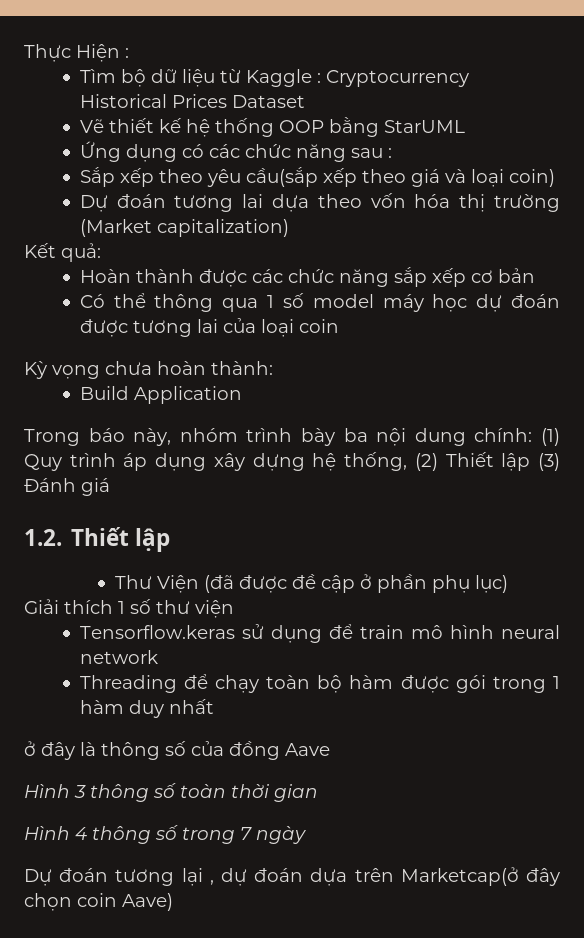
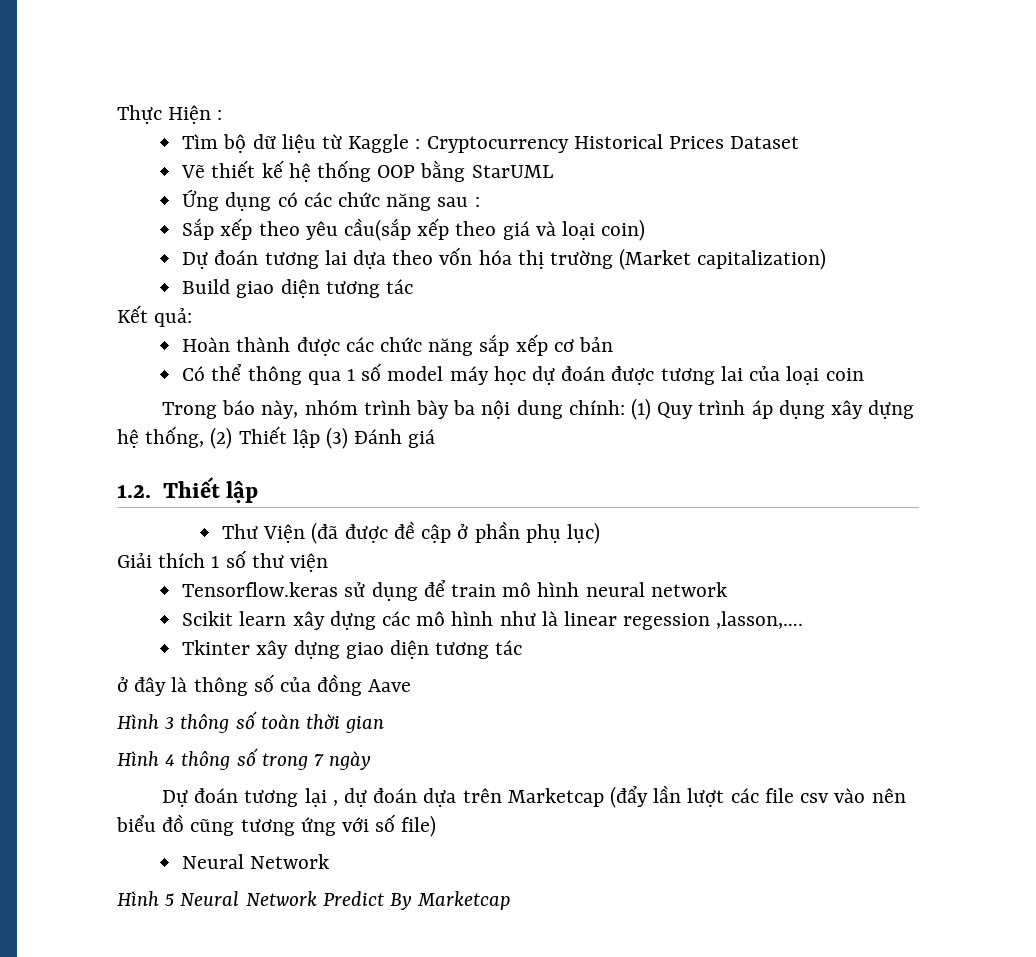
(289, 228) none -> [182,279,414,298] // Build giao diện tương tác
[24,361,273,379] [79,386,242,404] // Kỳ vọng chưa hoàn thành: // Build Application -> (864, 374) none
[79,674,560,693] [79,699,214,718] Threading để chạy toàn bộ hàm được gói trong 1 hàm duy nhất -> [182,611,804,630] [182,640,523,659] Scikit learn xây dựng các mô hình như là linear regession ,lasson,…. // Tkinter xây dựng giao diện tương tác
[400,867,560,886] [24,893,173,911] Marketcap(ở đây chọn coin Aave) -> [507,785,906,808] [116,814,437,837] [182,854,330,869] [117,891,511,910] Marketcap (đẩy lần lượt các file csv vào nên biểu đồ cũng tương ứng với số file) // Neural Network // Hình 5 Neural Network Predict By Marketcap

